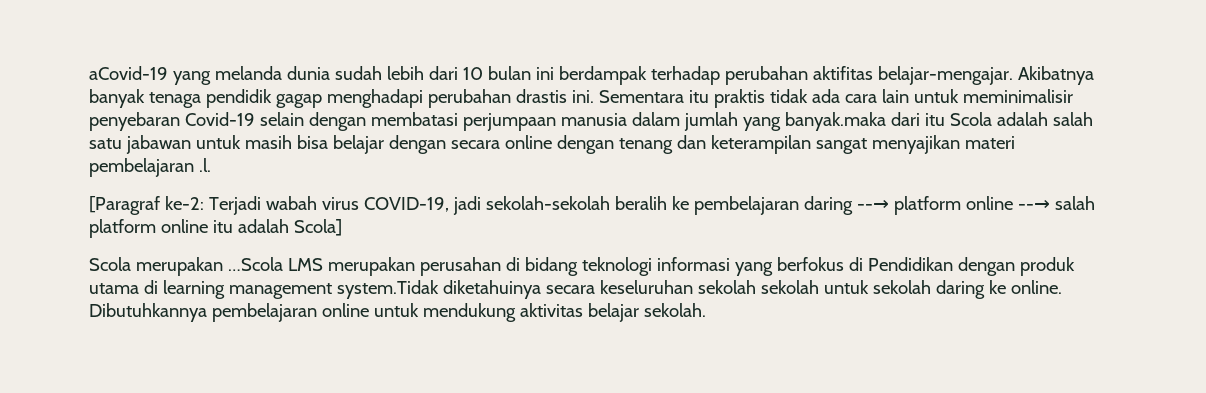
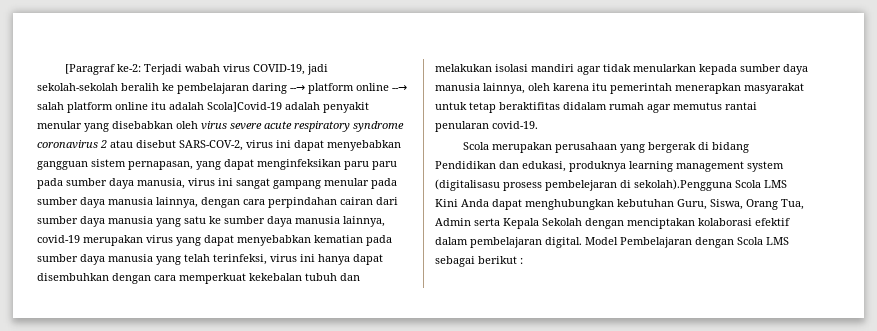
[89,66,1094,85] [89,89,1073,108] [89,112,1093,131] [89,135,1015,154] [89,158,211,177] aCovid-19 yang melanda dunia sudah lebih dari 10 bulan ini berdampak terhadap perubahan aktifitas belajar-mengajar. Akibatnya banyak tenaga pendidik gagap menghadapi perubahan drastis ini. Sementara itu praktis tidak ada cara lain untuk meminimalisir penyebaran Covid-19 selain dengan membatasi perjumpaan manusia dalam jumlah yang banyak.maka dari itu Scola adalah salah satu jabawan untuk masih bisa belajar dengan secara online dengan tenang dan keterampilan sangat menyajikan materi pembelajaran .l. // -> (64, 69) none
[293,219,342,236] [89,257,1075,276] [89,280,1062,299] [89,303,706,322] Scola] // Scola merupakan …Scola LMS merupakan perusahan di bidang teknologi informasi yang berfokus di Pendidikan dengan produk utama di learning management system.Tidak diketahuinya secara keseluruhan sekolah sekolah untuk sekolah daring ke online. Dibutuhkannya pembelajaran online untuk mendukung aktivitas belajar sekolah. -> [207,102,369,113] [37,121,404,132] [37,140,401,151] [37,159,397,170] [37,178,397,189] [37,197,398,208] [37,216,385,227] [37,235,392,246] [37,254,383,265] [37,273,360,284] [435,64,808,75] [435,83,804,94] [435,102,757,113] [435,121,538,132] [462,142,749,153] [435,161,784,172] [435,179,787,191] [435,199,804,210] [435,218,790,229] [435,237,789,248] [435,256,523,267] Scola]Covid-19 adalah penyakit menular yang disebabkan oleh virus severe acute respiratory syndrome coronavirus 2 atau disebut SARS-COV-2, virus ini dapat menyebabkan gangguan sistem pernapasan, yang dapat menginfeksikan paru paru pada sumber daya manusia, virus ini sangat gampang menular pada sumber daya manusia lainnya, dengan cara perpindahan cairan dari sumber daya manusia yang satu ke sumber daya manusia lainnya, covid-19 merupakan virus yang dapat menyebabkan kematian pada sumber daya manusia yang telah terinfeksi, virus ini hanya dapat disembuhkan dengan cara memperkuat kekebalan tubuh dan melakukan isolasi mandiri agar tidak menularkan kepada sumber daya manusia lainnya, oleh karena itu pemerintah menerapkan masyarakat untuk tetap beraktifitas didalam rumah agar memutus rantai penularan covid-19. // Scola merupakan perusahaan yang bergerak di bidang Pendidikan dan edukasi, produknya learning management system (digitalisasu prosess pembelejaran di sekolah).Pengguna Scola LMS Kini Anda dapat menghubungkan kebutuhan Guru, Siswa, Orang Tua, Admin serta Kepala Sekolah dengan menciptakan kolaborasi efektif dalam pembelajaran digital. Model Pembelajaran dengan Scola LMS sebagai berikut :

